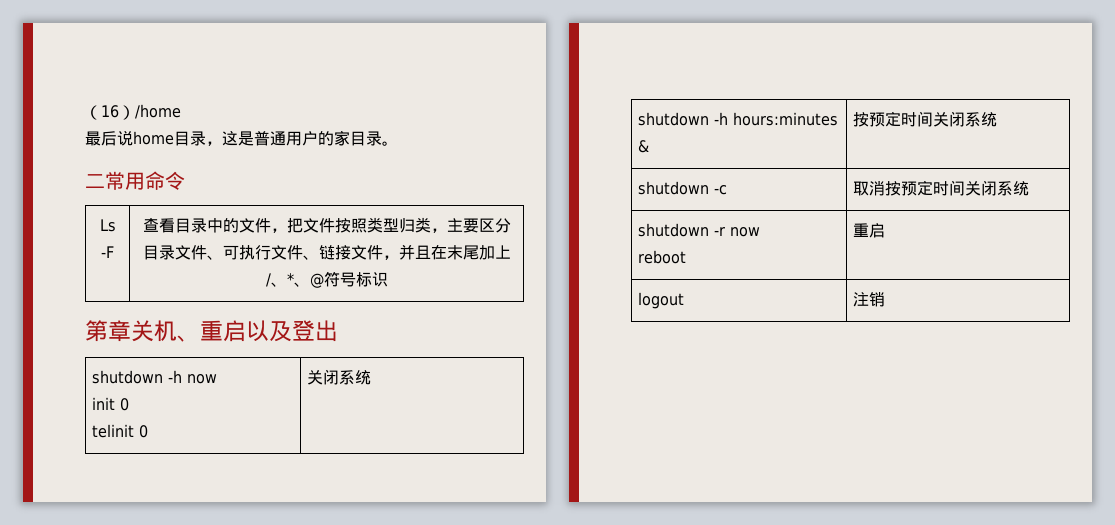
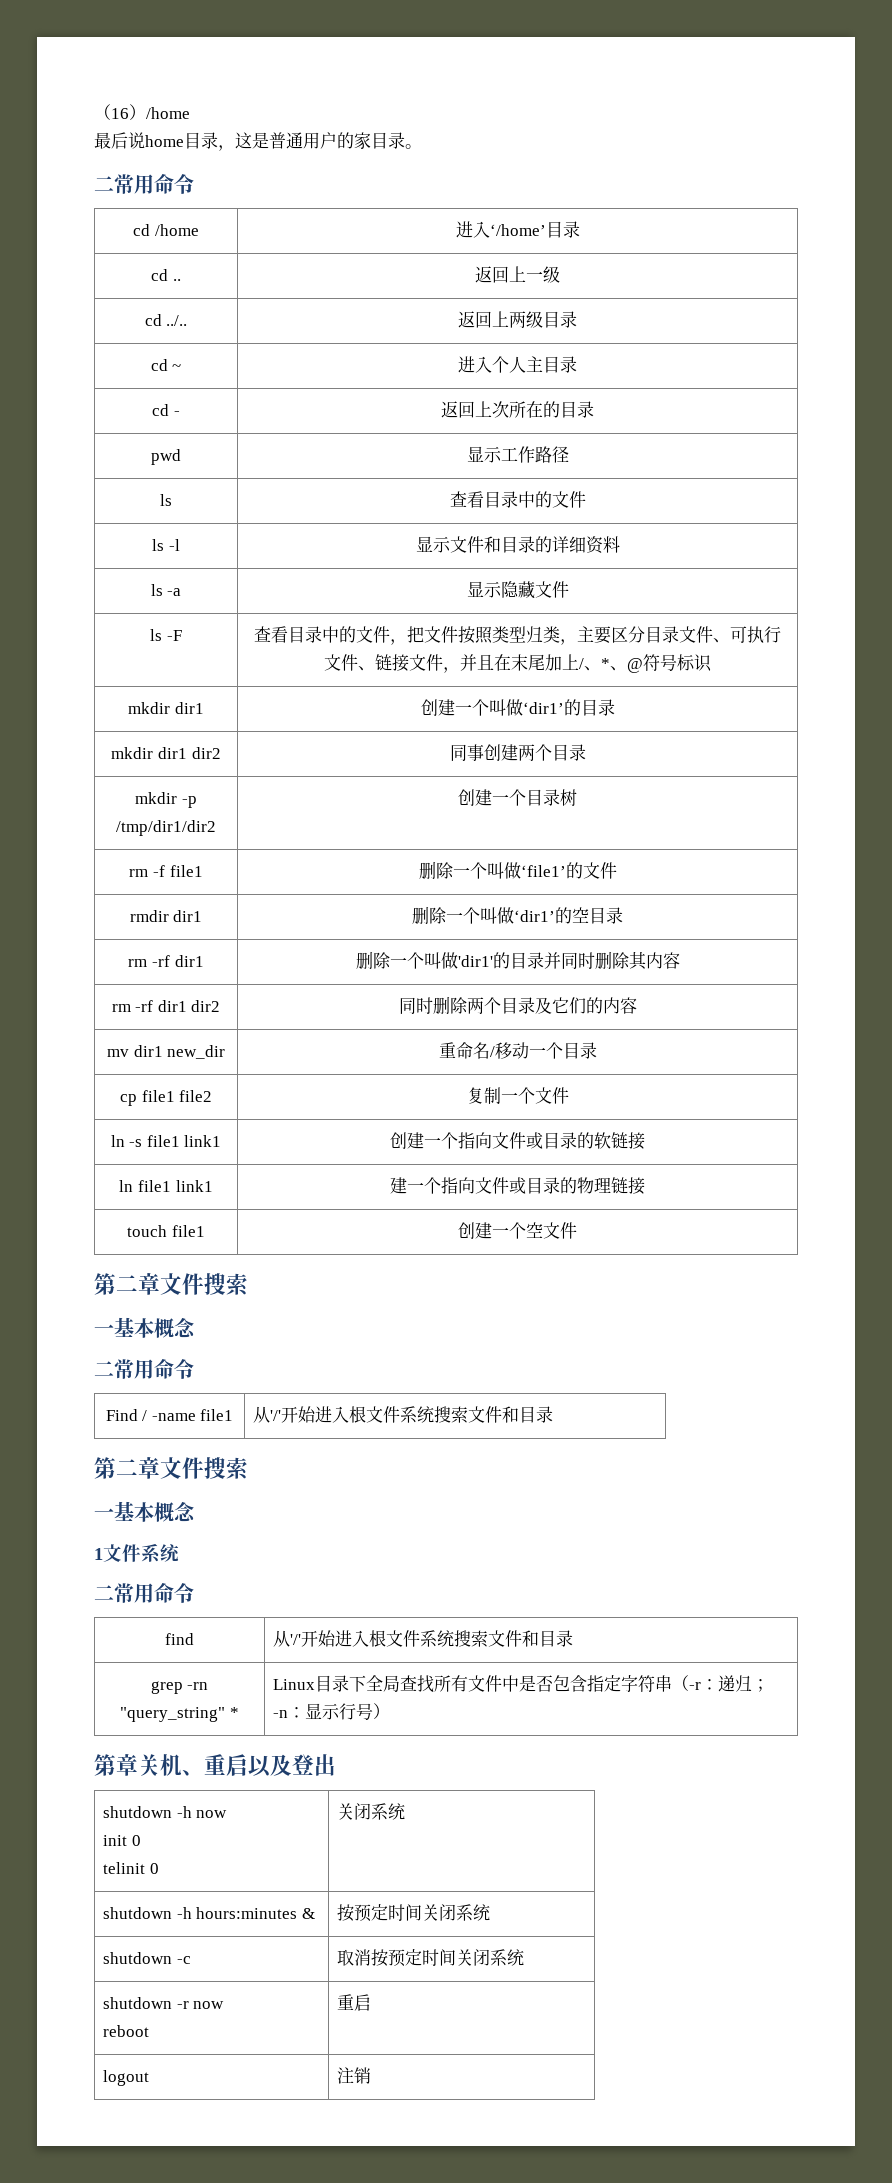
[99,219,116,232] Ls -> [133,224,199,236] [455,221,580,238] [151,269,181,281] [475,266,560,283] [144,314,188,326] [458,311,577,328] [150,359,182,371] [458,356,577,373] [152,404,180,416] [441,401,594,418] [151,449,181,465] [466,446,569,463] [160,494,172,506] [449,491,586,508] [152,539,180,551] [415,536,620,554] [150,584,182,596] [466,581,569,599] [150,629,163,641] cd /home | 进入‘/home’目录 // cd .. | 返回上一级 // cd ../.. | 返回上两级目录 // cd ~ | 进入个人主目录 // cd - | 返回上次所在的目录 // pwd | 显示工作路径 // ls | 查看目录中的文件 // ls -l | 显示文件和目录的详细资料 // ls -a | 显示隐藏文件 // ls
(388, 279) none -> [128,702,204,714] [420,699,615,716] [111,747,221,759] [449,744,586,761] [135,792,197,808] [116,820,216,836] [458,789,577,806] [129,865,203,877] [418,861,617,879] [129,910,203,922] [412,906,623,924] [128,955,204,967] [355,951,680,970] [111,1000,221,1012] [398,996,637,1014] [106,1045,226,1059] [438,1042,597,1059] [119,1090,213,1106] [466,1087,569,1104] [110,1135,222,1147] [390,1132,646,1150] [119,1180,213,1192] [390,1177,646,1195] [127,1225,205,1237] [458,1222,577,1239] [94,1273,248,1296] [94,1317,196,1338] [94,1359,194,1379] [105,1409,234,1421] [253,1406,554,1423] [94,1457,248,1480] [94,1501,196,1522] [94,1543,180,1563] [94,1583,194,1603] [165,1633,194,1645] [273,1630,574,1647] [150,1681,209,1694] [120,1707,239,1722] [273,1675,770,1693] [273,1703,391,1720] // mkdir dir1 | 创建一个叫做‘dir1’的目录 // mkdir dir1 dir2 | 同事创建两个目录 // mkdir -p /tmp/dir1/dir2 | 创建一个目录树 // rm -f file1 | 删除一个叫做‘file1’的文件 // rmdir dir1 | 删除一个叫做‘dir1’的空目录 // rm -rf dir1 | 删除一个叫做'dir1'的目录并同时删除其内容 // rm -rf dir1 dir2 | 同时删除两个目录及它们的内容 // mv dir1 new_dir | 重命名/移动一个目录 // cp file1 file2 | 复制一个文件 // ln -s file1 link1 | 创建一个指向文件或目录的软链接 // ln file1 link1 | 建一个指向文件或目录的物理链接 // touch file1 | 创建一个空文件 // 第二章文件搜索 // 一基本概念 // 二常用命令 // Find / -name file1 | 从'/'开始进入根文件系统搜索文件和目录 // 第二章文件搜索 // 一基本概念 // 1文件系统 // 二常用命令 // find | 从'/'开始进入根文件系统搜索文件和目录 // grep -rn "query_string" * | Linux目录下全局查找所有文件中是否包含指定字符串（-r：递归；-n：显示行号）

